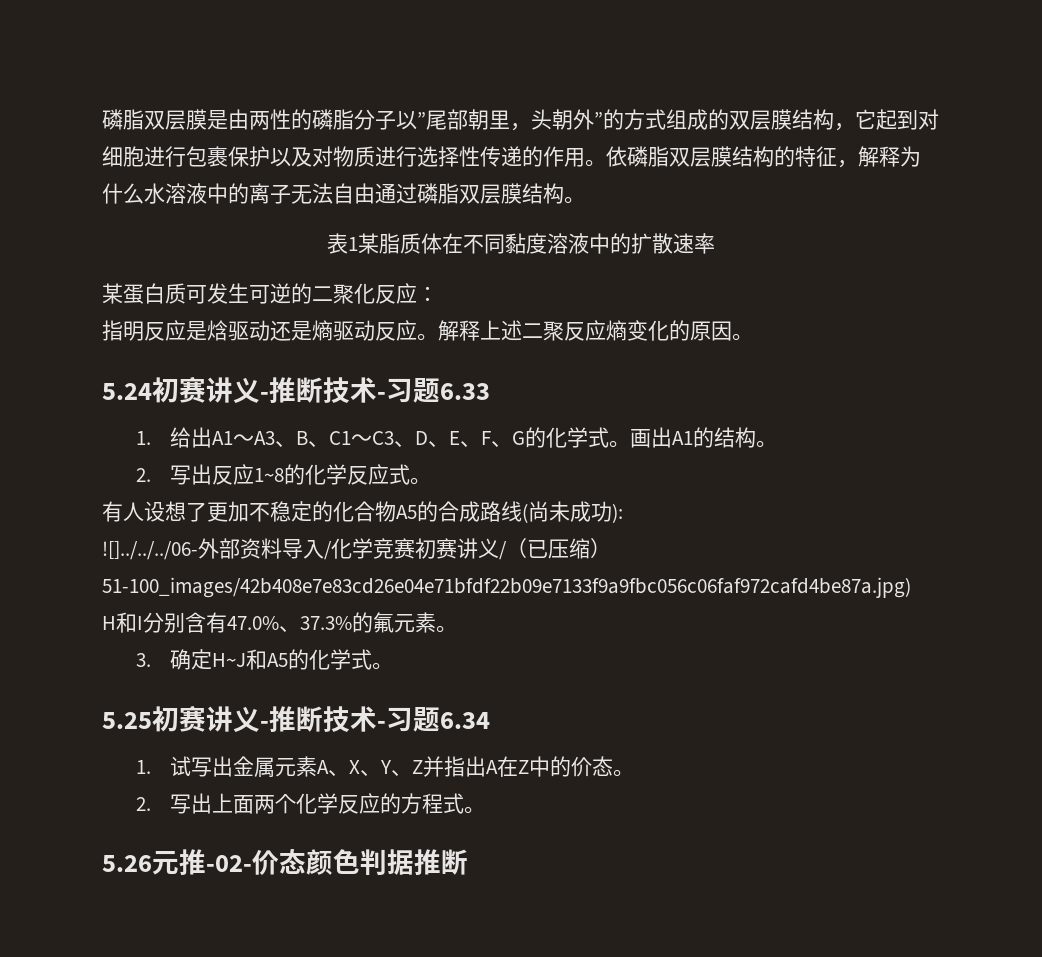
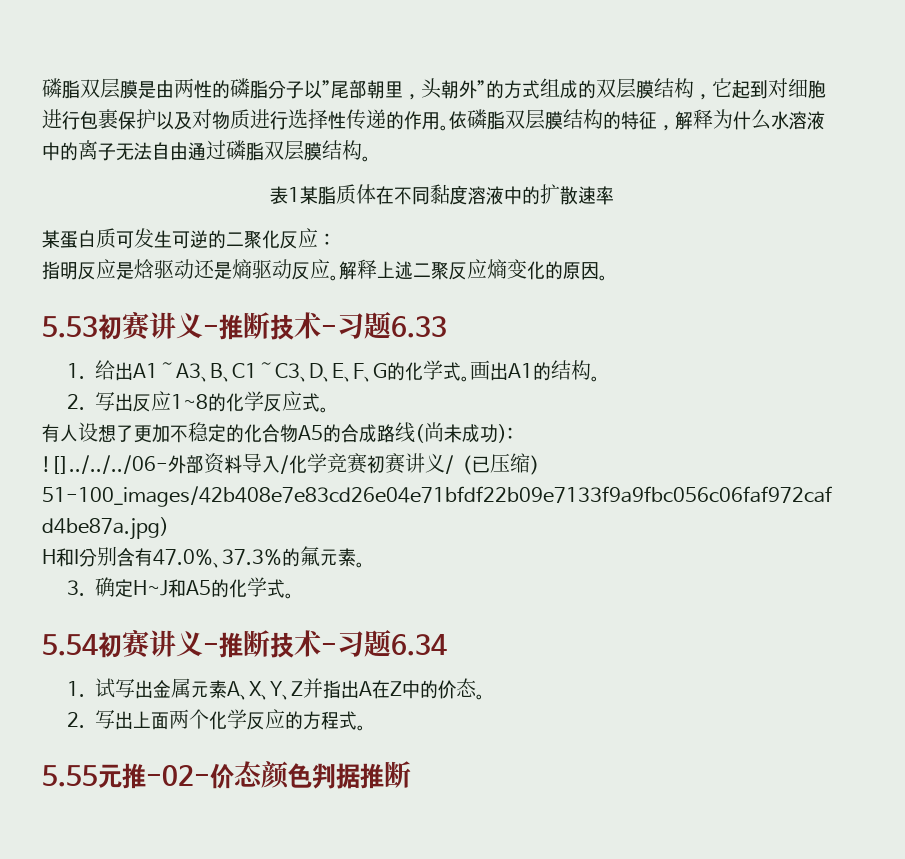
[102,383,152,400] 5.24 -> [42,316,98,338] 5.53
[102,712,152,729] 5.25 -> [42,634,98,656] 5.54
[102,855,152,872] 5.26 -> [42,765,98,787] 5.55

